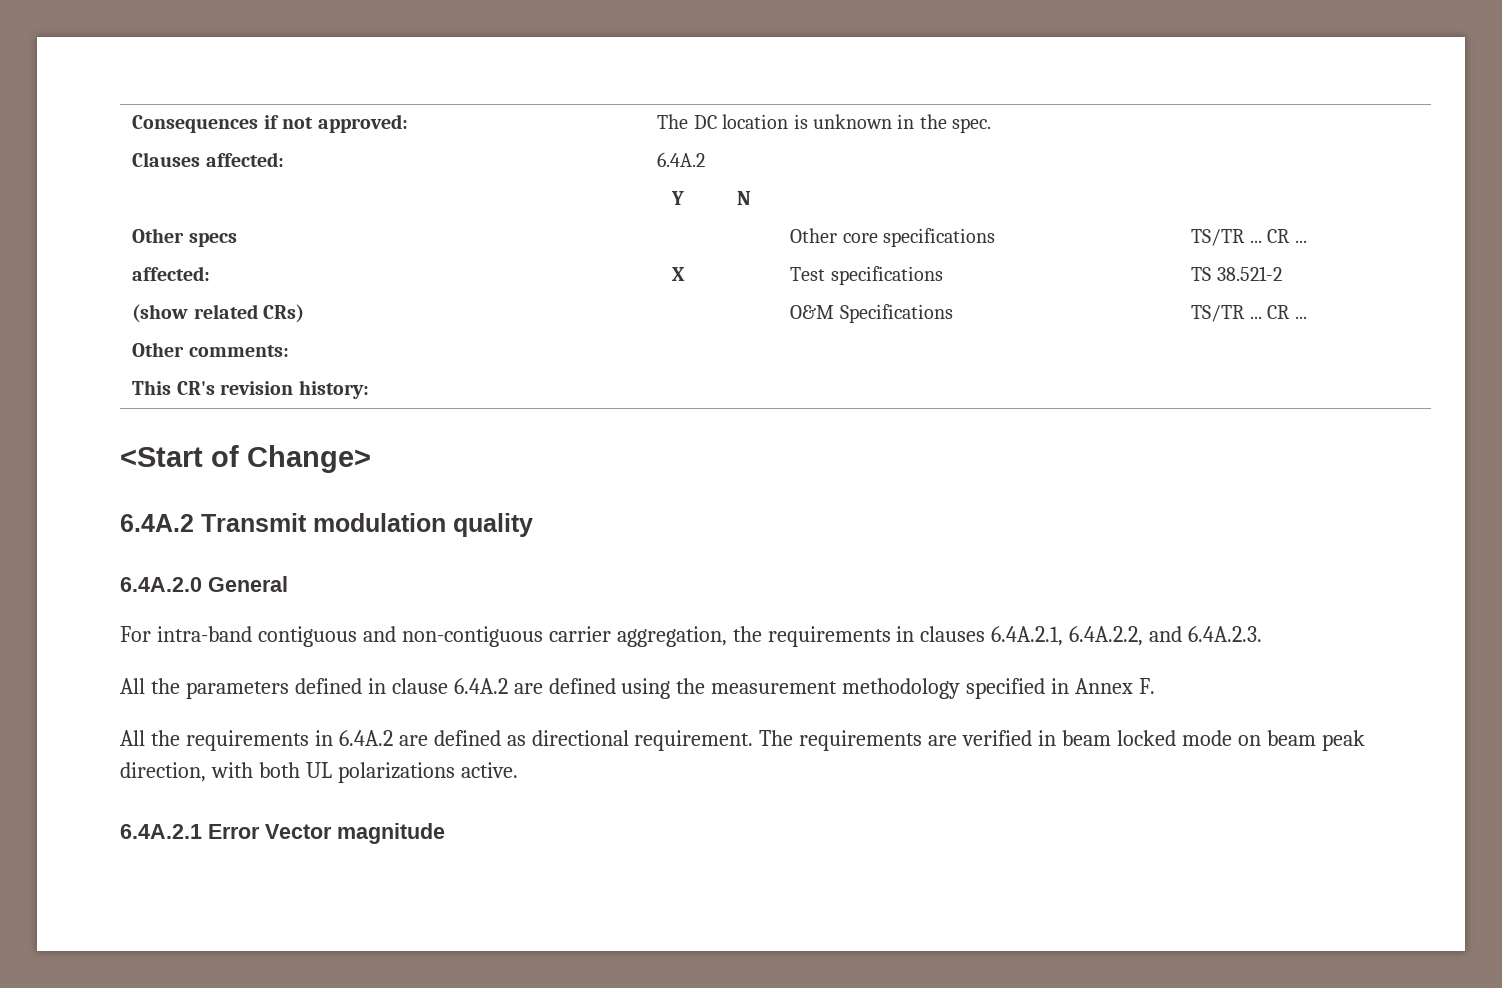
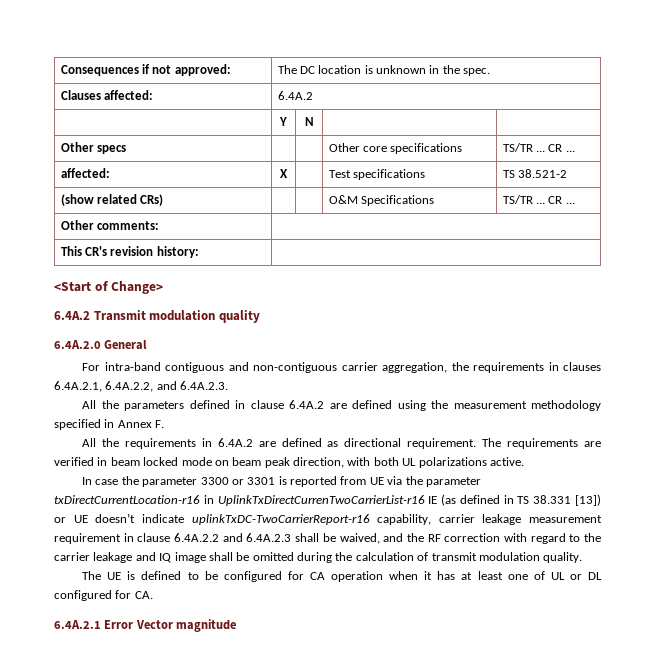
(518, 770) none -> [82,476,481,487] [54,494,601,506] [54,513,602,525] [54,533,601,544] [54,552,583,563] [82,571,603,582] [54,590,153,601] // In case the parameter 3300 or 3301 is reported from UE via the parameter txDirectCurrentLocation-r16 in UplinkTxDirectCurrenTwoCarrierList-r16 IE (as defined in TS 38.331 [13]) or UE doesn’t indicate uplinkTxDC-TwoCarrierReport-r16 capability, carrier leakage measurement requirement in clause 6.4A.2.2 and 6.4A.2.3 shall be waived, and the RF correction with regard to the carrier leakage and IQ image shall be omitted during the calculation of transmit modulation quality. // The UE is defined to be configured for CA operation when it has at least one of UL or DL configured for CA.

